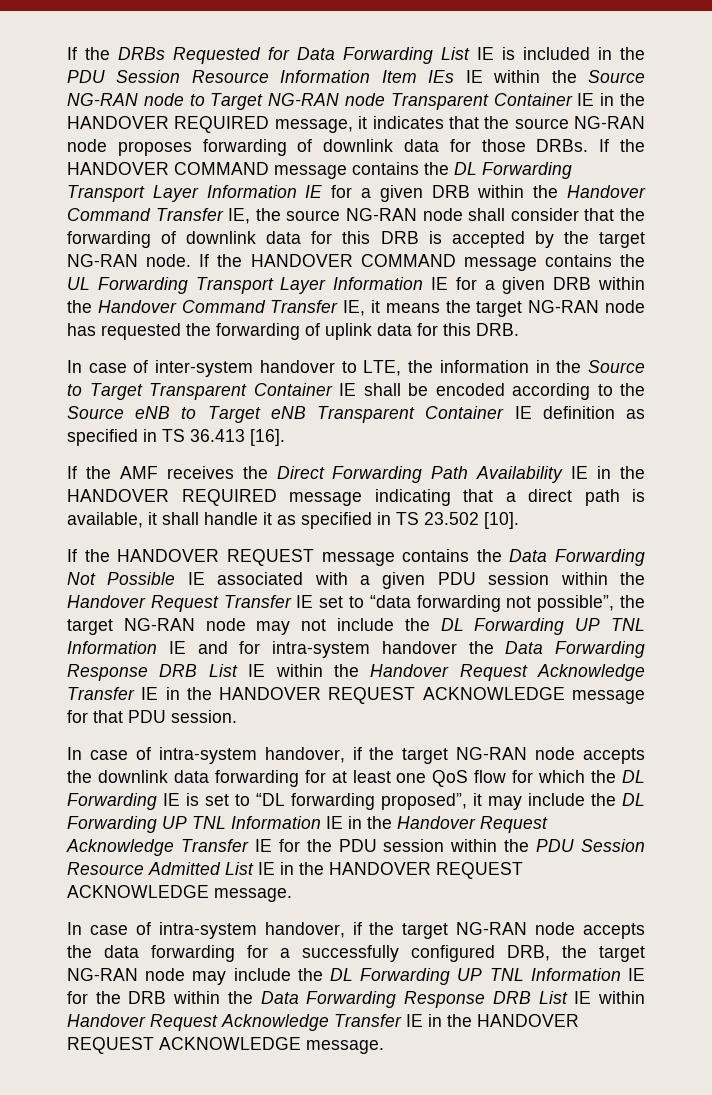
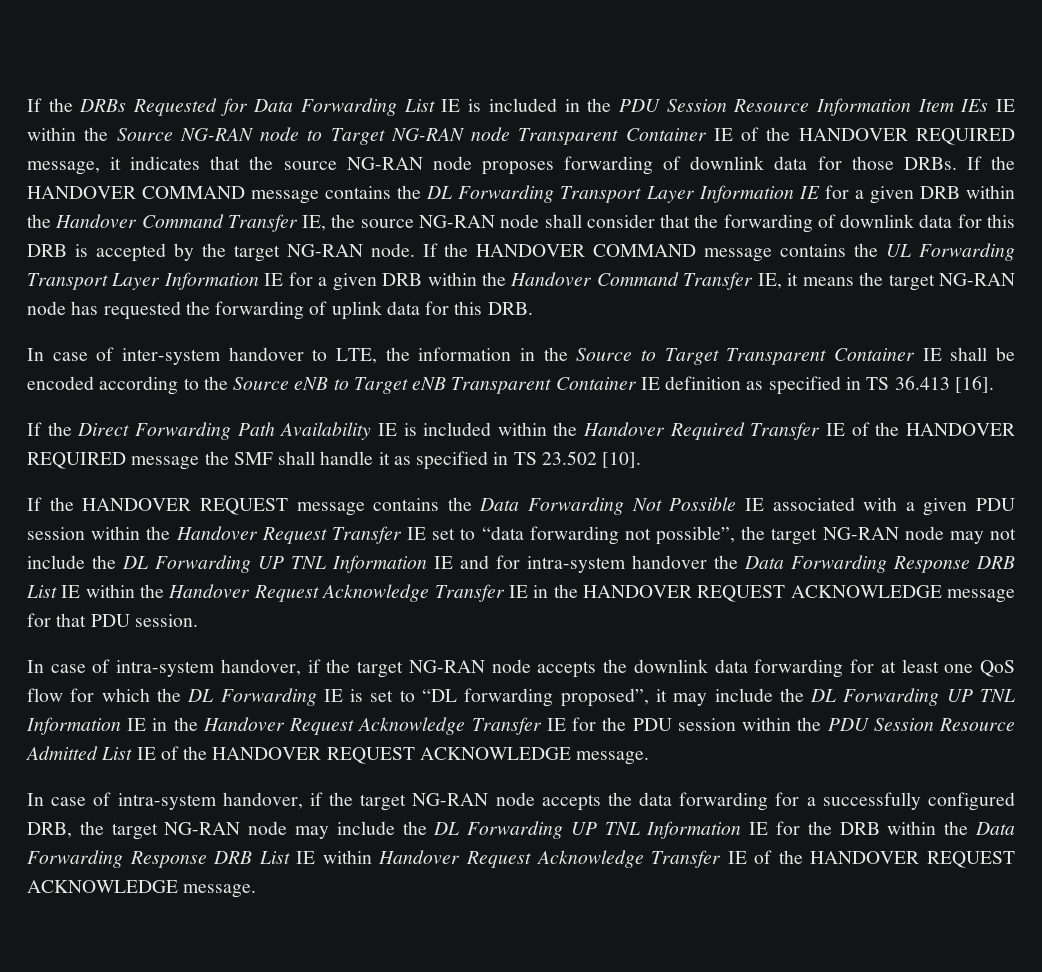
[600,93,615,106] in -> [741,127,760,141] of
[119,466,268,479] AMF receives the -> (72, 429) none
[597,466,645,479] [67,489,645,506] [67,512,157,528] in the HANDOVER REQUIRED message indicating that a direct path is available, it -> [403,422,1015,440] [27,451,273,470] is included within the Handover Required Transfer IE of the HANDOVER REQUIRED message the SMF
[280,862,294,875] in -> [160,746,179,760] of
[428,1014,442,1027] in -> [754,850,773,864] of

